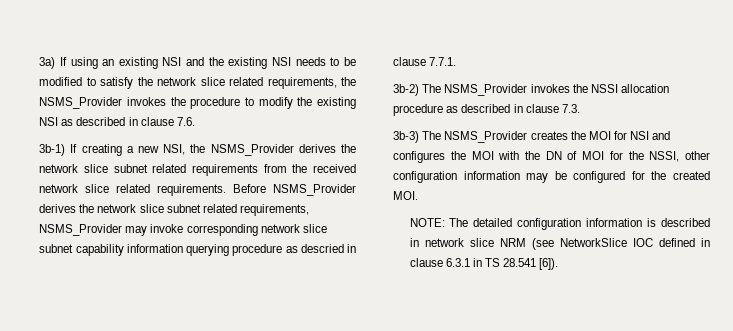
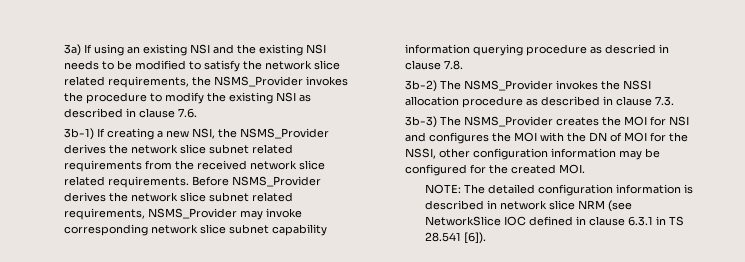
[429,57,457,66] 7.7.1. -> [444,60,464,70] 7.8.

